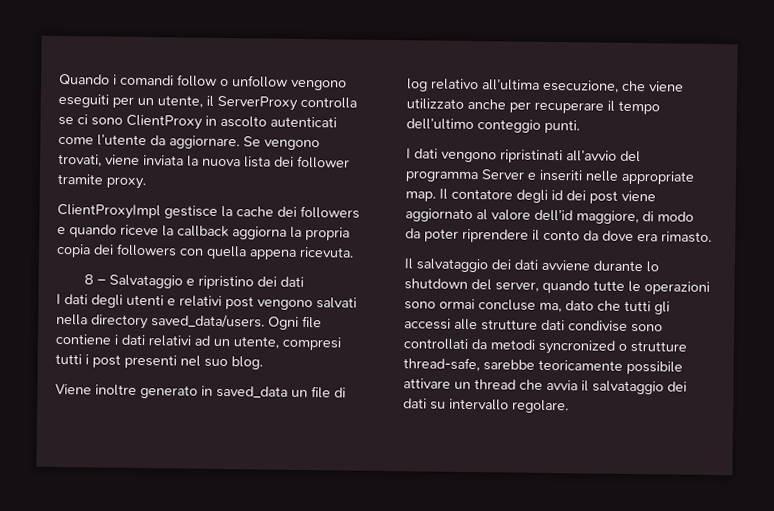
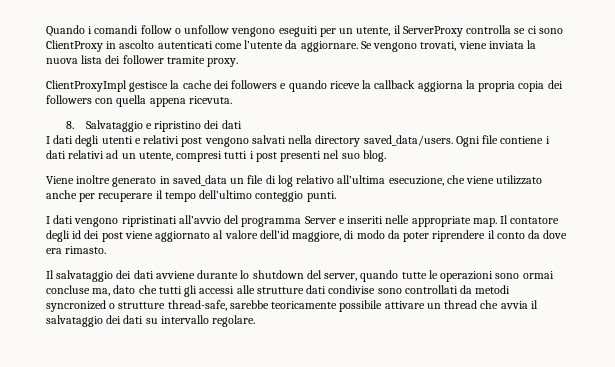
[83,274,106,285] 8 – -> [65,121,74,129] 8.

